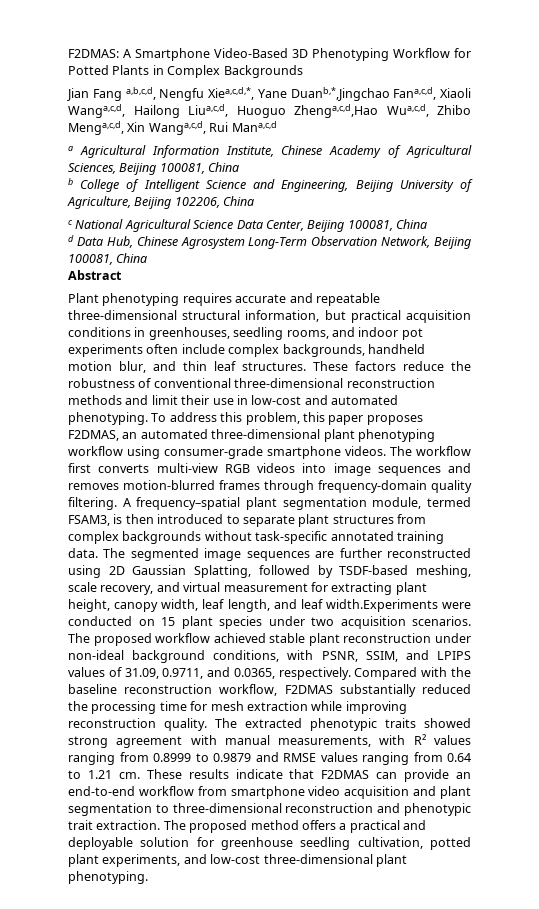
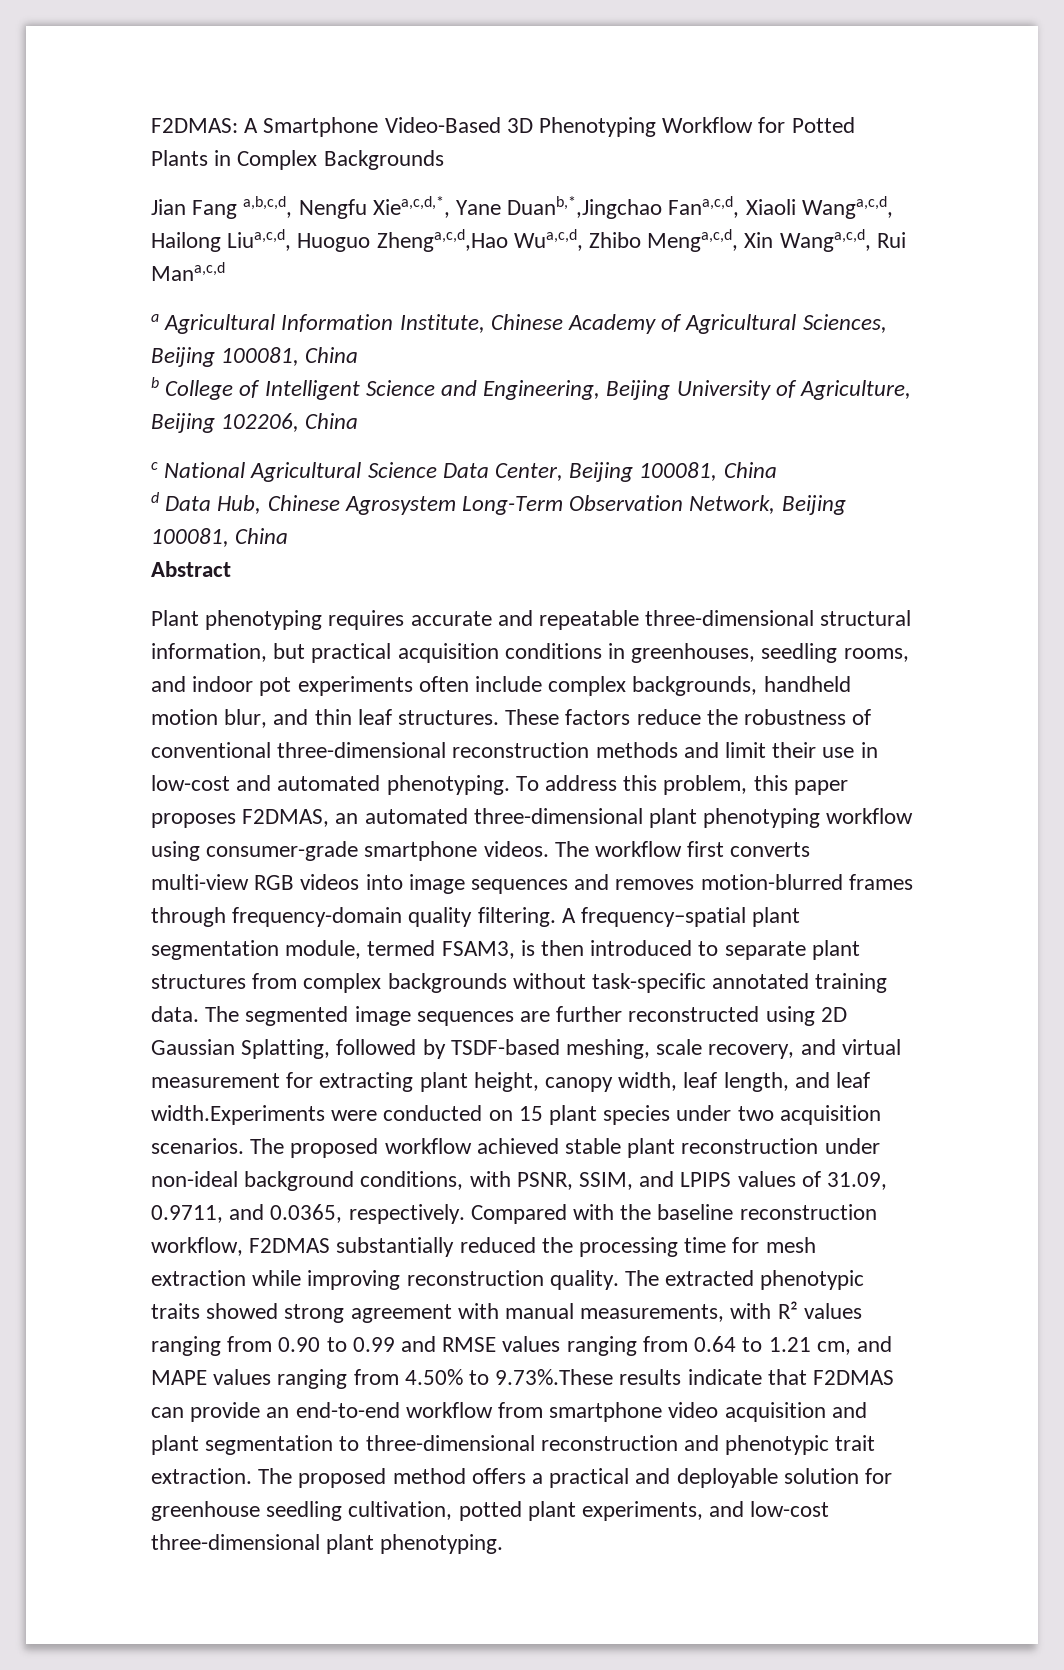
[153,753,251,762] 0.8999 to 0.9879 -> [278,1337,395,1352] 0.90 to 0.99
[118,769,182,779] cm. These -> [816,1336,892,1355] [151,1369,614,1389] cm, and MAPE values ranging from 4.50% to 9.73%.These

